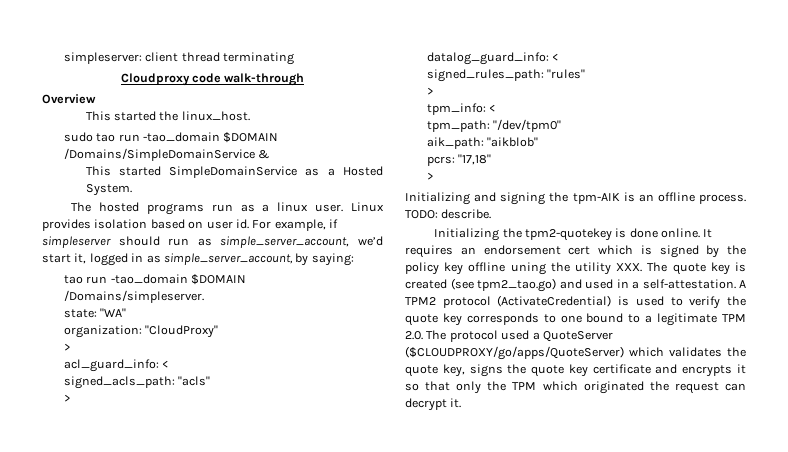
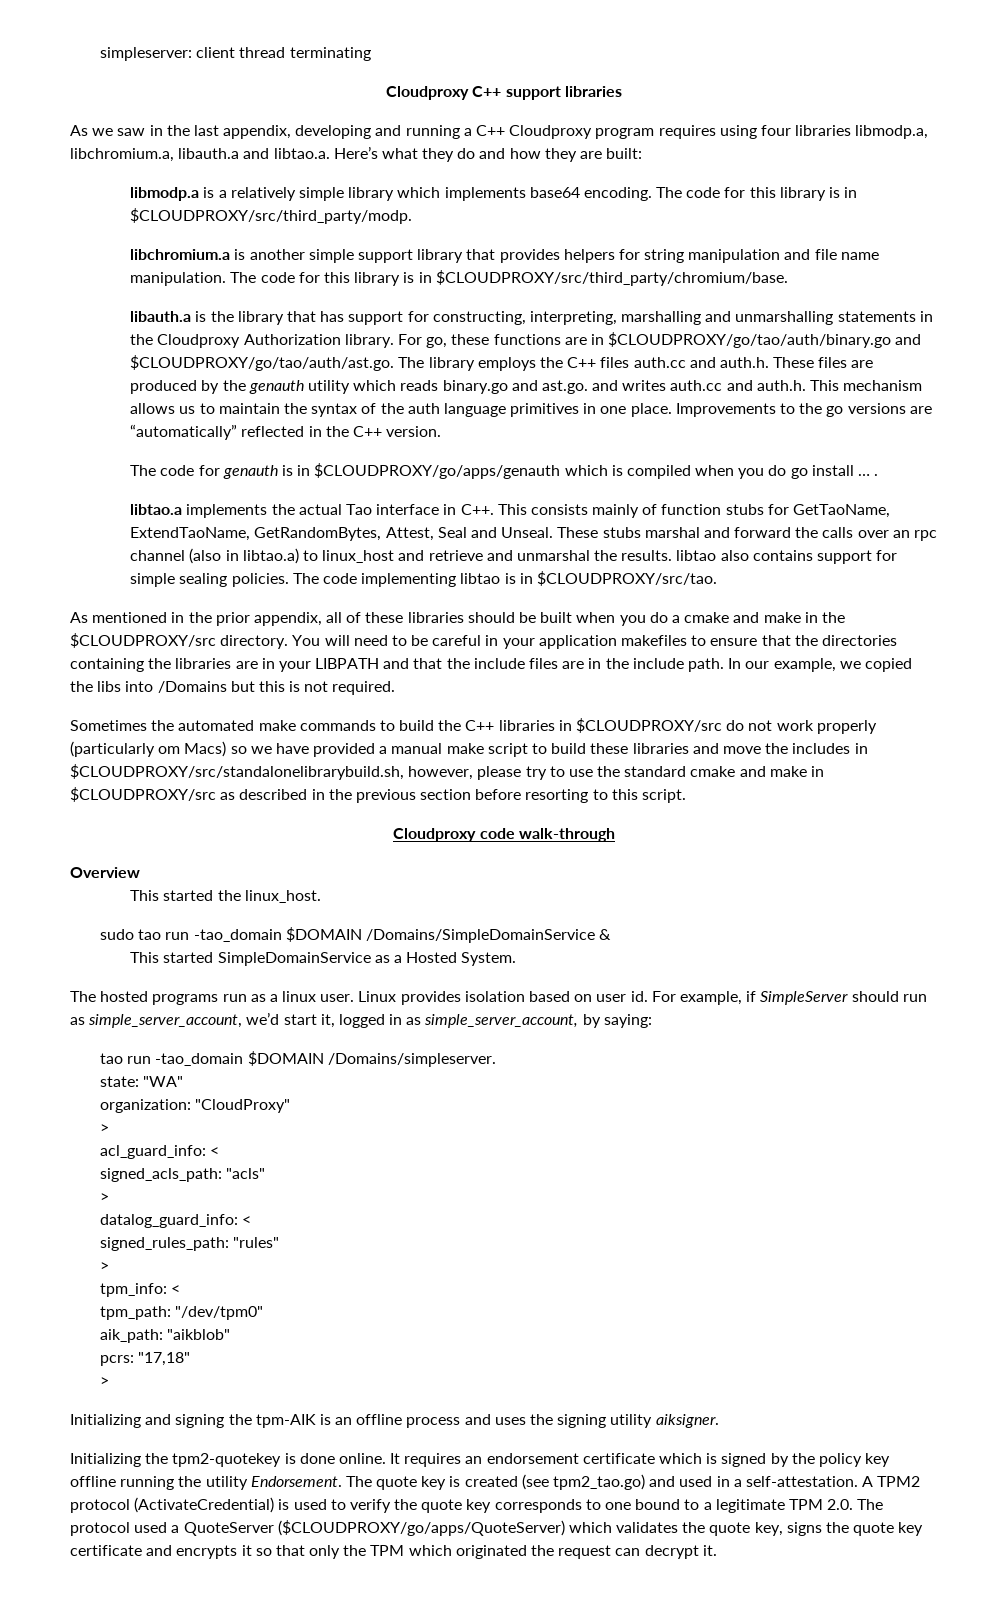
(294, 58) none -> [386,86,622,100] [70,125,929,139] [70,146,643,162] [130,187,858,201] [130,208,413,224] [130,249,879,263] [130,270,788,286] [130,311,933,325] [130,332,922,348] [130,355,874,371] [130,380,923,394] [130,403,932,417] [130,424,442,440] [130,463,879,479] [130,504,890,518] [130,527,937,541] [130,548,898,564] [130,571,717,587] [70,612,845,626] [70,633,897,649] [70,658,912,672] [70,681,396,695] [70,718,877,734] [70,741,868,757] [70,764,825,780] [70,787,687,803] // Cloudproxy C++ support libraries // As we saw in the last appendix, developing and running a C++ Cloudproxy program requires using four libraries libmodp.a, libchromium.a, libauth.a and libtao.a. Here’s what they do and how they are built: // libmodp.a is a relatively simple library which implements base64 encoding. The code for this library is in $CLOUDPROXY/src/third_party/modp. // libchromium.a is another simple support library that provides helpers for string manipulation and file name manipulation. The code for this library is in $CLOUDPROXY/src/third_party/chromium/base. // libauth.a is the library that has support for constructing, interpreting, marshalling and unmarshalling statements in the Cloudproxy Authorization library. For go, these functions are in $CLOUDPROXY/go/tao/auth/binary.go and $CLOUDPROXY/go/tao/auth/ast.go. The library employs the C++ files auth.cc and auth.h. These files are produced by the genauth utility which reads binary.go and ast.go. and writes auth.cc and auth.h. This mechanism allows us to maintain the syntax of the auth language primitives in one place. Improvements to the go versions are “automatically” reflected in the C++ version. // The code for genauth is in $CLOUDPROXY/go/apps/genauth which is compiled when you do go install … . // libtao.a implements the actual Tao interface in C++. This consists mainly of function stubs for GetTaoName, ExtendTaoName, GetRandomBytes, Attest, Seal and Unseal. These stubs marshal and forward the calls over an rpc channel (also in libtao.a) to linux_host and retrieve and unmarshal the results. libtao also contains support for simple sealing policies. The code implementing libtao is in $CLOUDPROXY/src/tao. // As mentioned in the prior appendix, all of these libraries should be built when you do a cmake and make in the $CLOUDPROXY/src directory. You will need to be careful in your application makefiles to ensure that the directories containing the libraries are in your LIBPATH and that the include files are in the include path. In our example, we copied the libs into /Domains but this is not required. // Sometimes the automated make commands to build the C++ libraries in $CLOUDPROXY/src do not work properly (particularly om Macs) so we have provided a manual make script to build these libraries and move the includes in $CLOUDPROXY/src/standalonelibrarybuild.sh, however, please try to use the standard cmake and make in $CLOUDPROXY/src as described in the previous section before resorting to this script.
[42,236,111,248] simpleserver -> [760,991,849,1005] SimpleServer
[699,194,746,204] [405,209,492,219] process. TODO: describe. -> [406,1414,719,1428] process and uses the signing utility aiksigner.
[568,246,591,255] cert -> [582,1453,655,1464] certificate
[510,262,546,275] uning -> [120,1476,175,1490] running
[616,263,643,272] XXX. -> [250,1476,342,1487] Endorsement.

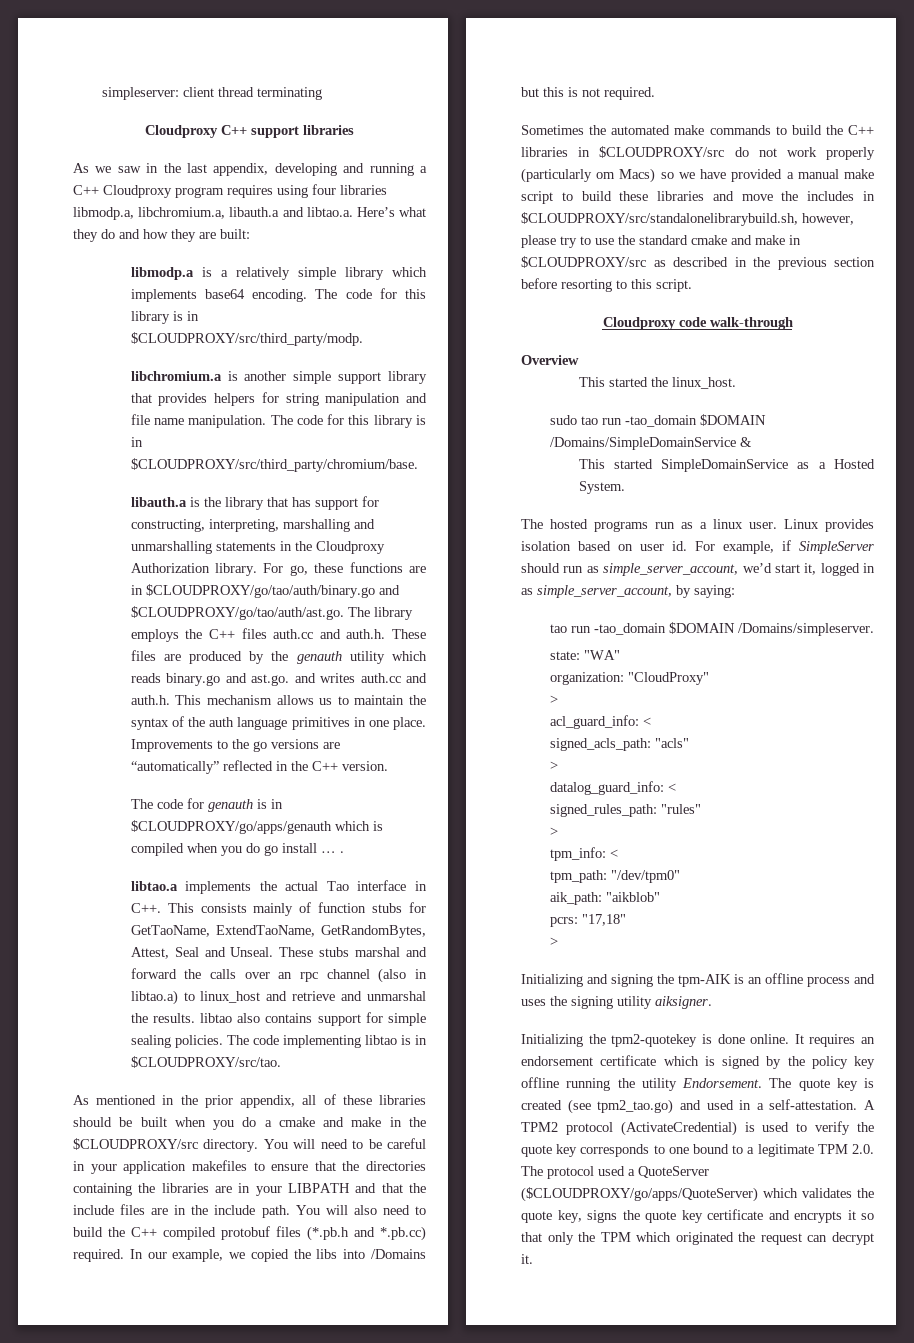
(724, 665) none -> [295,1205,426,1215] [73,1226,426,1241] [73,1249,124,1262] You will also need to build the C++ compiled protobuf files (*.pb.h and *.pb.cc) required.

